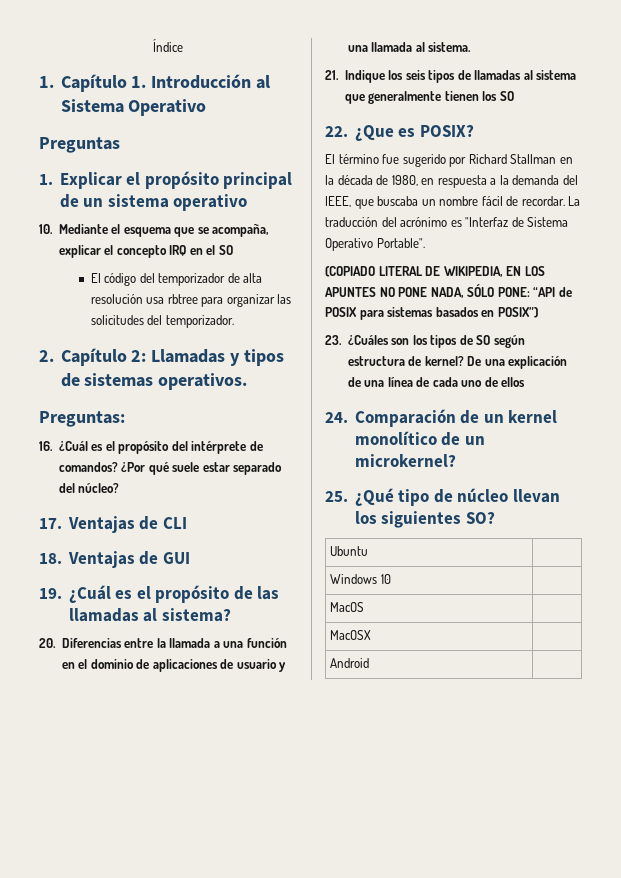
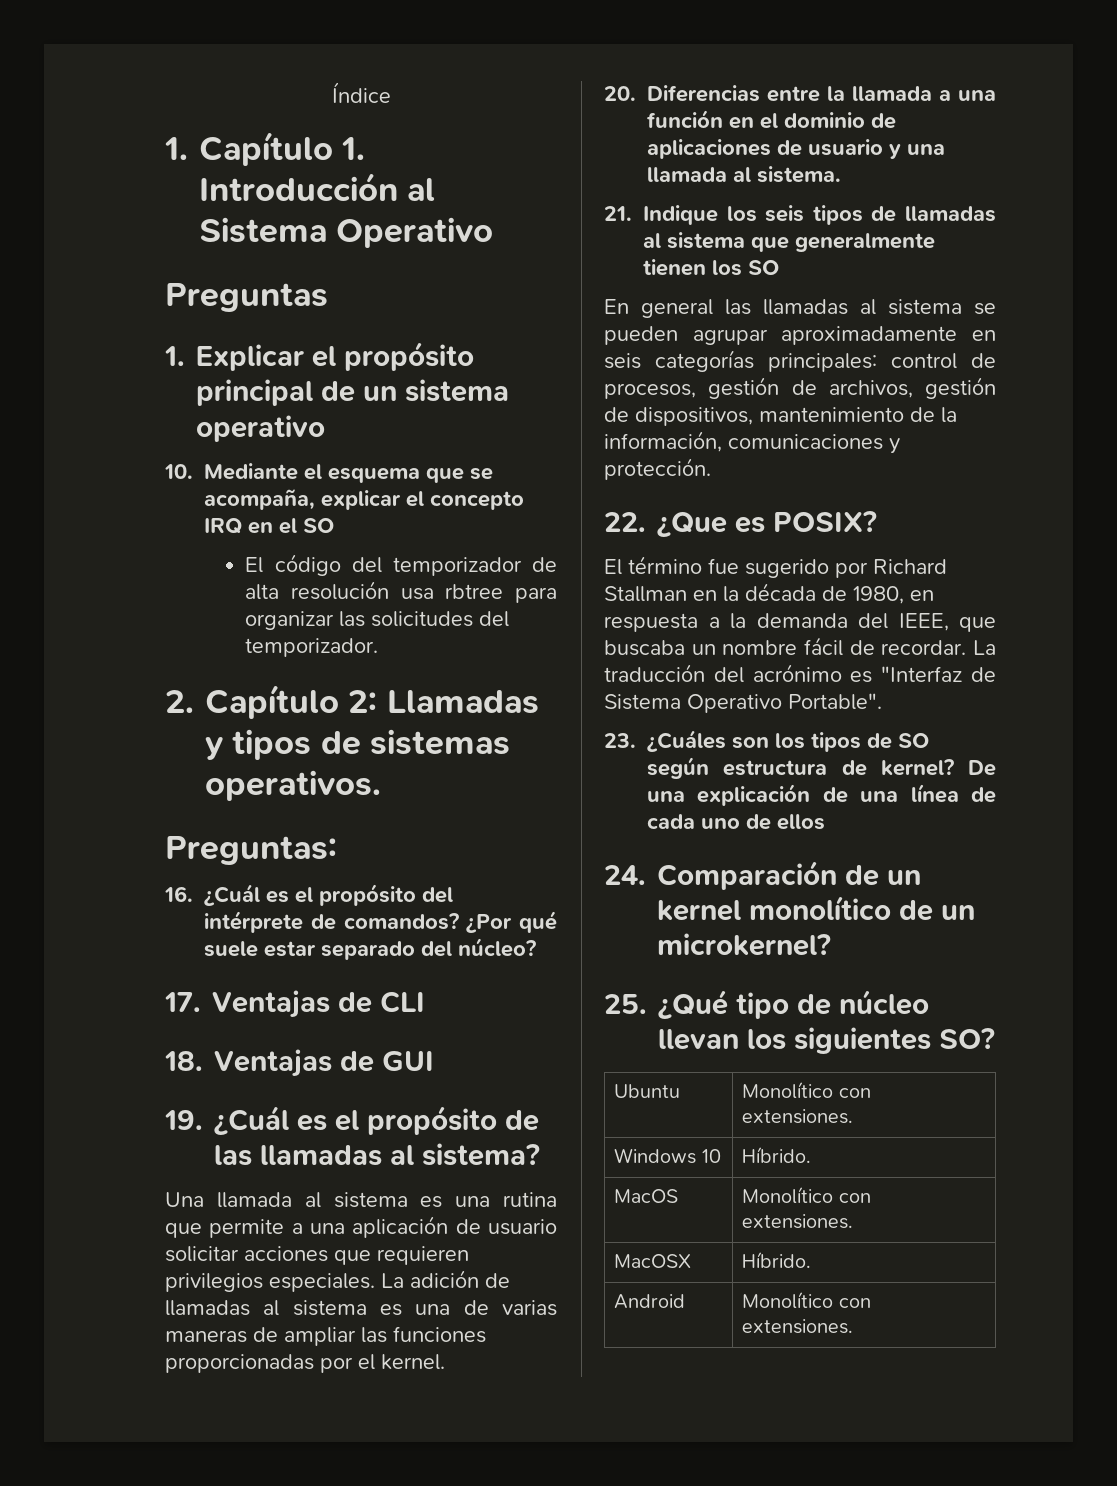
(231, 615) none -> [165,1192,557,1208] [165,1216,557,1238] [165,1246,469,1265] [165,1270,510,1292] [165,1300,557,1316] [165,1326,486,1346] [165,1354,445,1373] // Una llamada al sistema es una rutina que permite a una aplicación de usuario solicitar acciones que requieren privilegios especiales. La adición de llamadas al sistema es una de varias maneras de ampliar las funciones proporcionadas por el kernel.
(514, 96) none -> [604,299,996,318] [604,326,996,345] [604,350,996,372] [604,377,996,399] [604,407,957,426] [604,431,900,454] [604,458,711,480] // En general las llamadas al sistema se pueden agrupar aproximadamente en seis categorías principales: control de procesos, gestión de archivos, gestión de dispositivos, mantenimiento de la información, comunicaciones y protección.
[325,266,545,277] [325,284,572,298] [325,307,538,320] // (COPIADO LITERAL DE WIKIPEDIA, EN LOS APUNTES NO PONE NADA, SÓLO PONE: “API de POSIX para sistemas basados en POSIX”) -> (882, 701) none
(369, 551) none -> [742,1082,871,1099] [742,1109,854,1124] Monolítico con extensiones.
(391, 579) none -> [742,1147,812,1163] Híbrido.
(365, 607) none -> [742,1187,871,1204] [742,1214,854,1229] Monolítico con extensiones.
(372, 635) none -> [742,1252,812,1268] Híbrido.
(370, 663) none -> [742,1292,871,1309] [742,1319,854,1334] Monolítico con extensiones.

